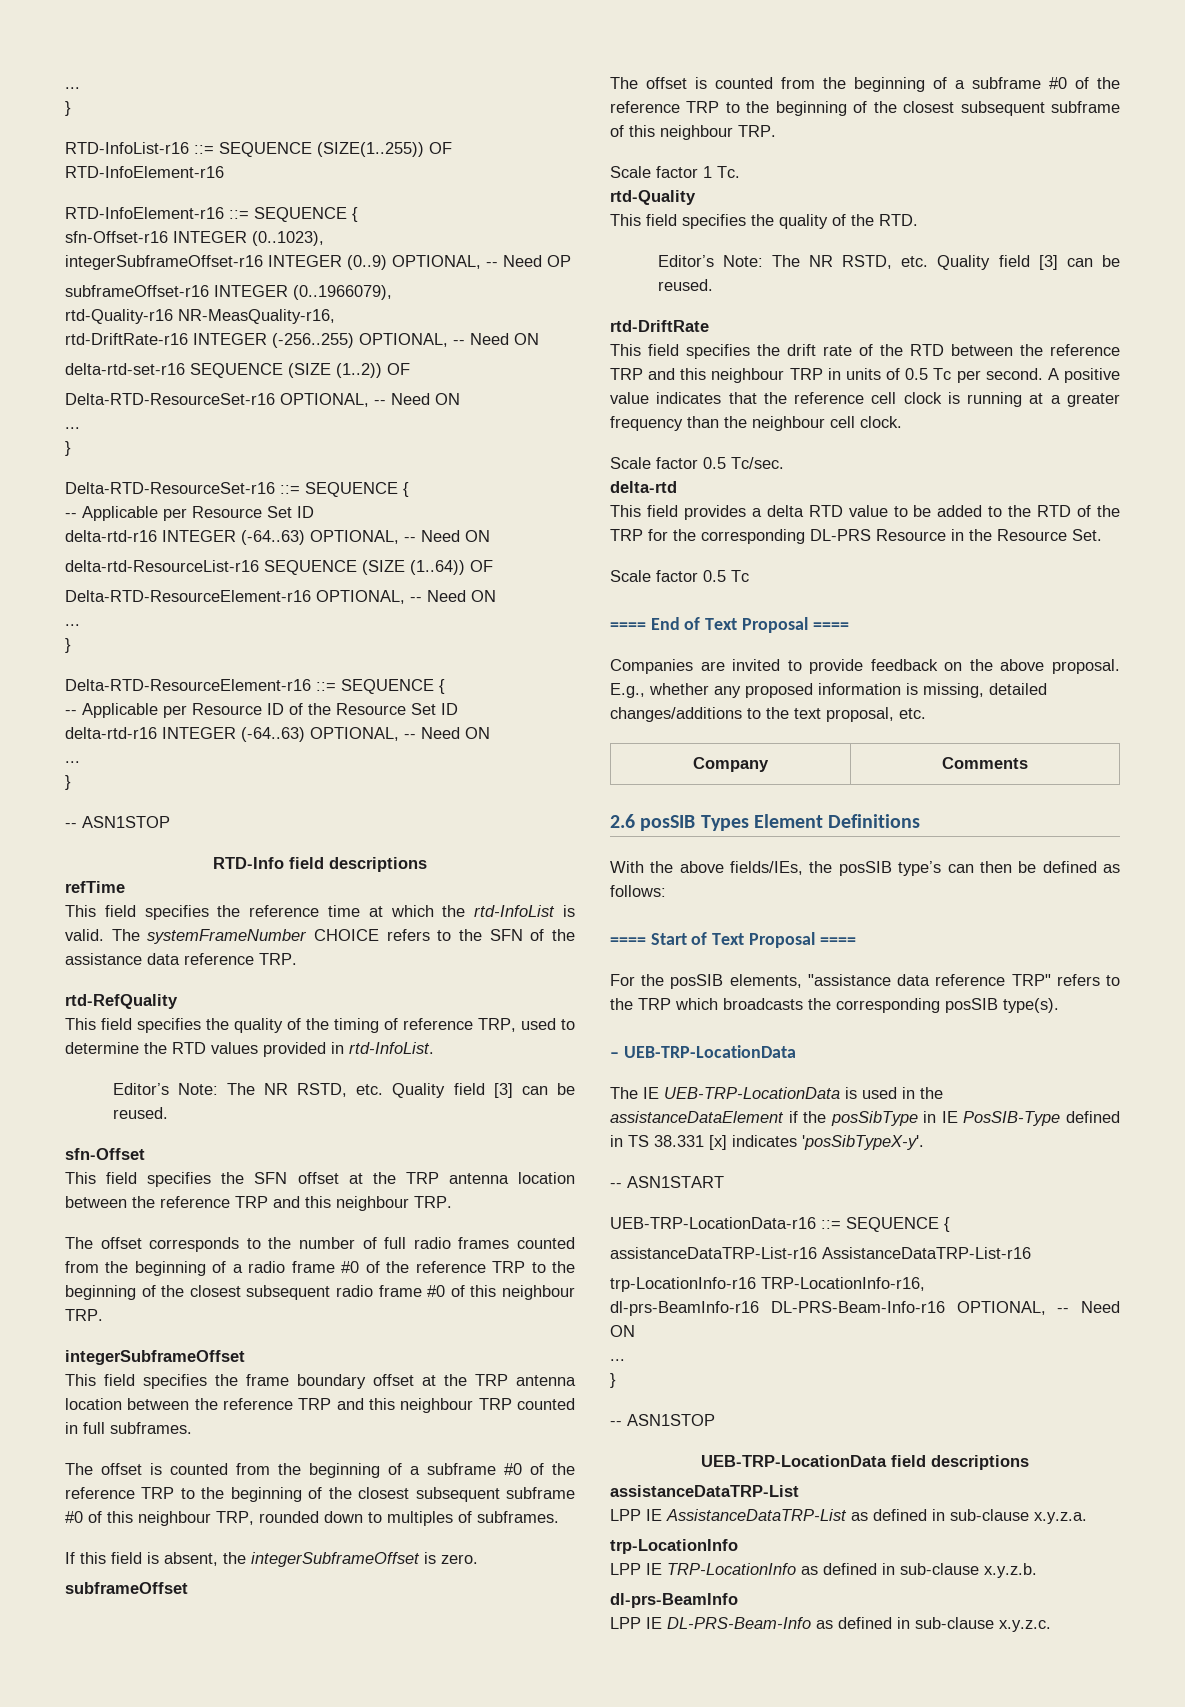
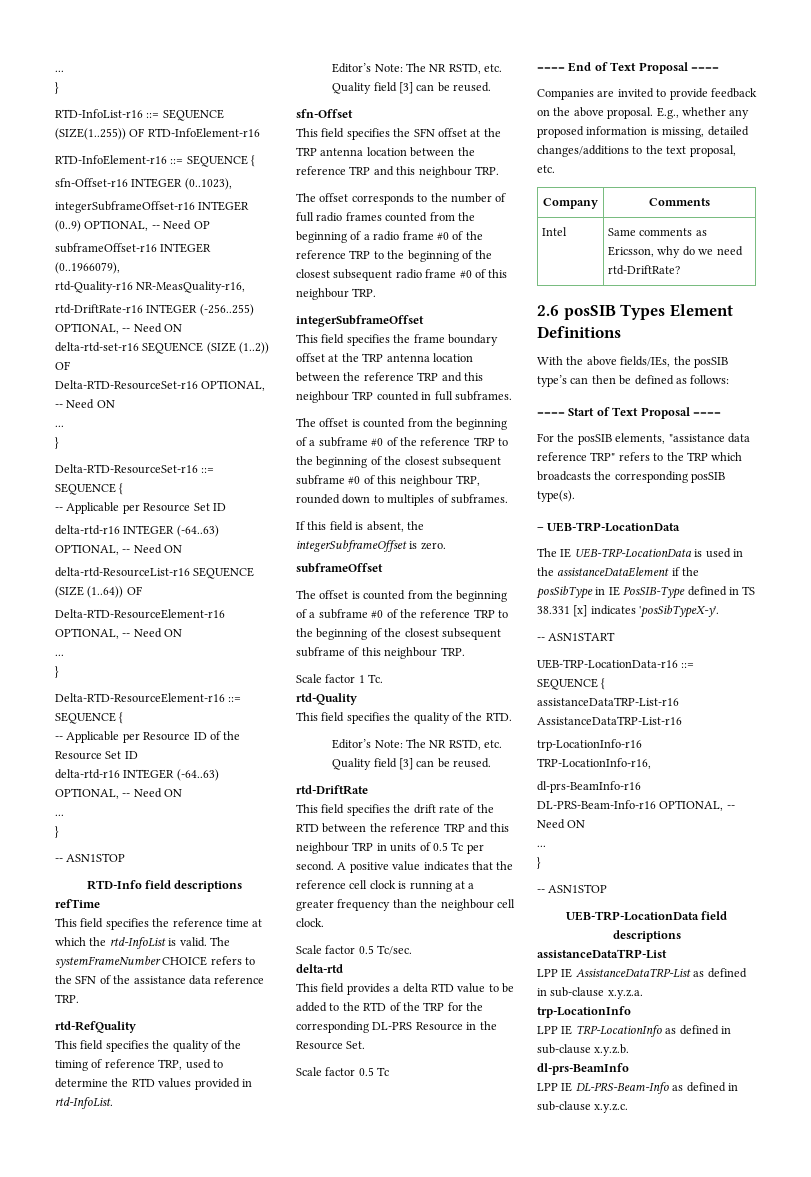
(1028, 763) none -> [542,227,568,236] [608,228,707,236] [608,246,743,258] [608,265,681,275] // Intel | Same comments as Ericsson, why do we need rtd-DriftRate?

